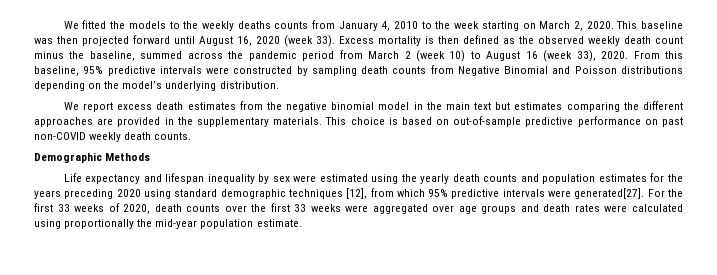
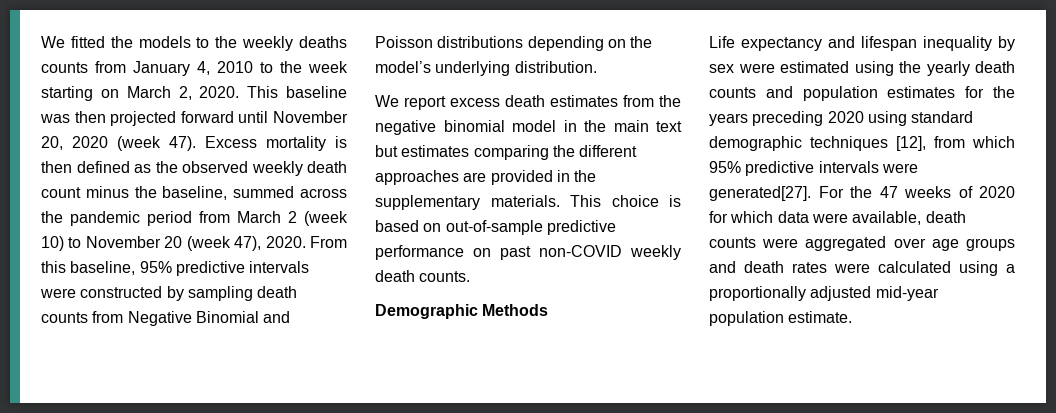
[199,36,252,46] August 16, -> [273,111,348,123] [41,136,63,150] November 20,
[316,35,335,47] 33). -> [169,136,196,151] 47).
[486,50,596,62] August 16 (week 33), -> [85,236,262,251] November 20 (week 47),
[34,203,341,214] first 33 weeks of 2020, death counts over the first 33 weeks -> [879,186,1015,198] [709,211,966,225] [709,237,756,248] 47 weeks of 2020 for which data were available, death counts
[64,219,153,229] proportionally the -> [1006,264,1015,273] [709,286,872,301] a proportionally adjusted

